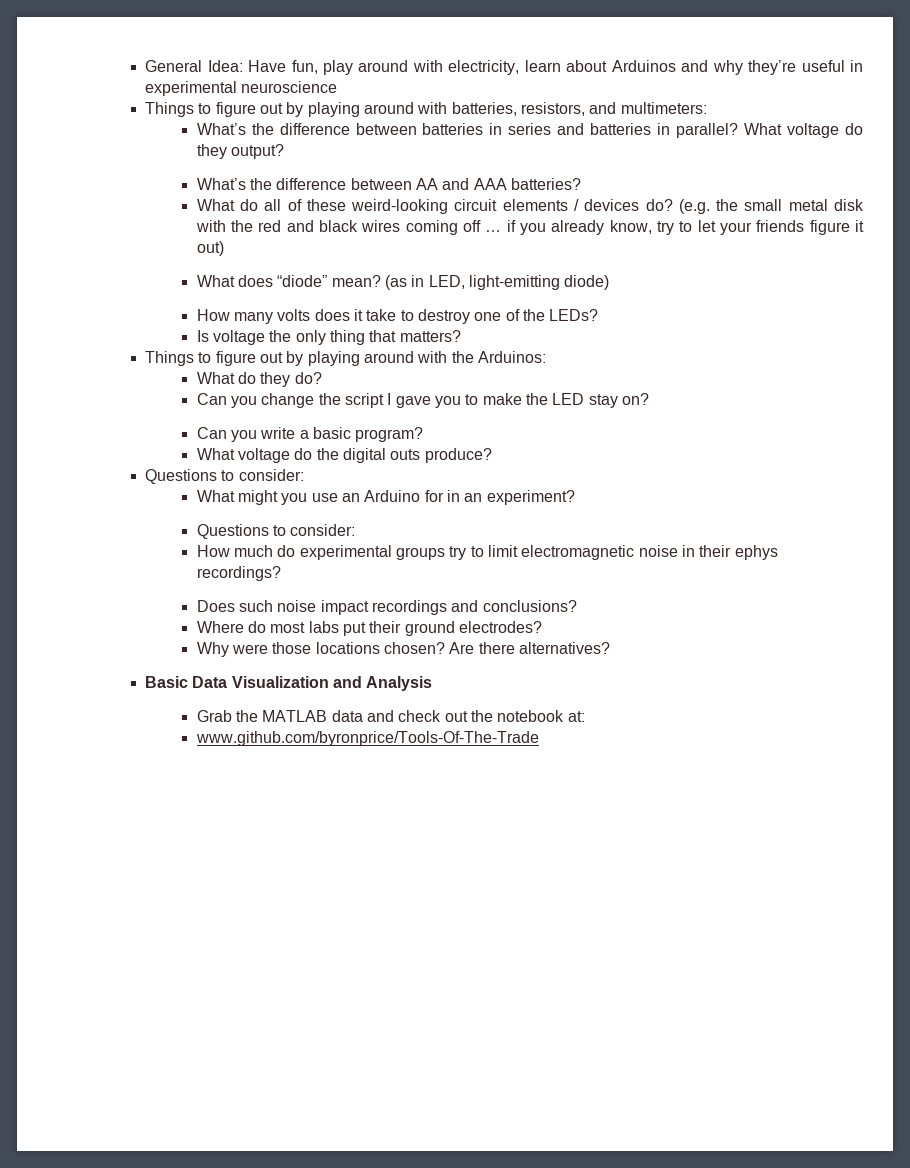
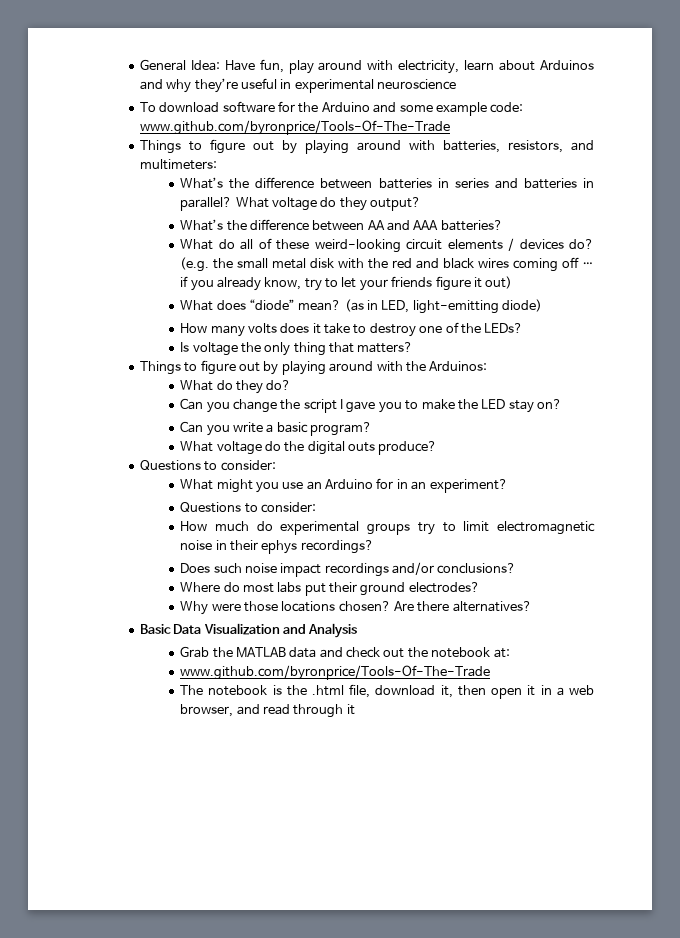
(338, 87) none -> [139,101,524,116] [139,120,450,135] // To download software for the Arduino and some example code: www.github.com/byronprice/Tools-Of-The-Trade
[451,600,479,612] and -> [392,562,435,575] and/or
(539, 738) none -> [180,684,594,699] [180,704,355,718] // The notebook is the .html file, download it, then open it in a web browser, and read through it

